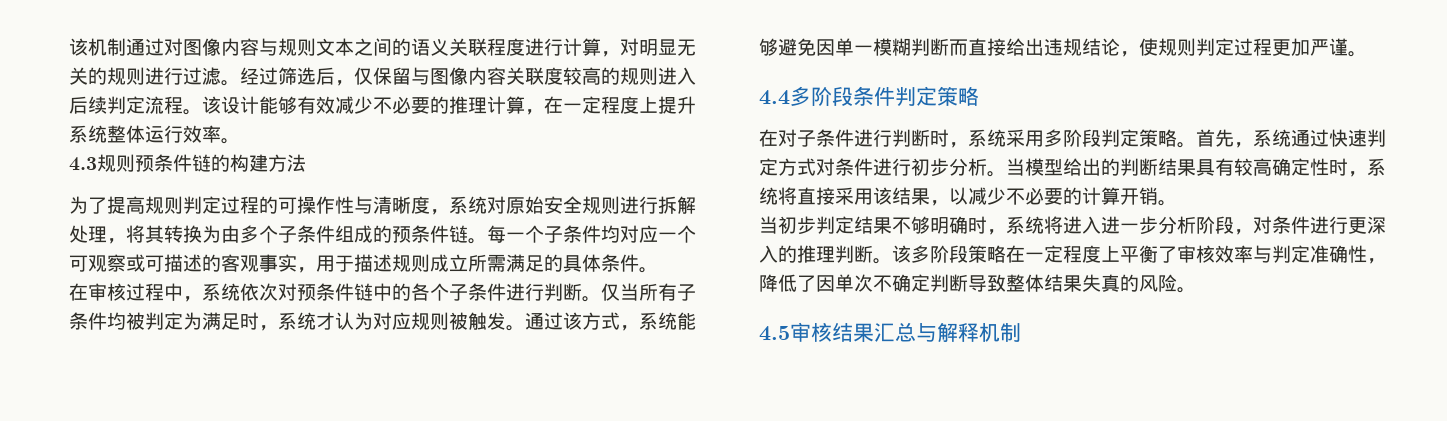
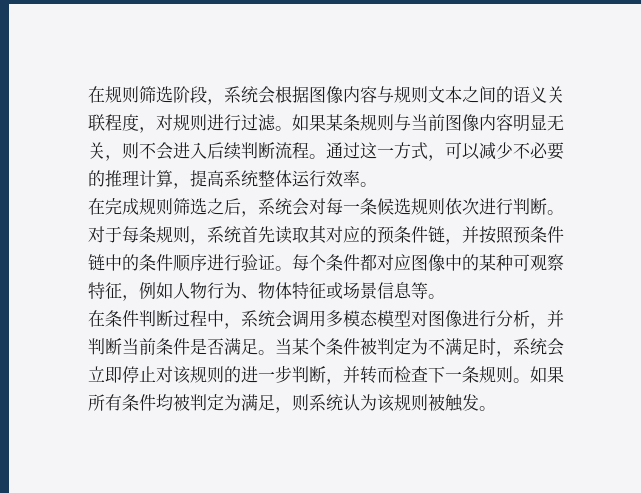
[69,38,183,56] 该机制通过对 -> [88,86,309,105] 在规则筛选阶段，系统会根据
[525,38,696,57] [69,67,696,86] [69,96,335,115] 进行计算，对明显无关的规则进行过滤。经过筛选后，仅保留与图像内容关联度较高的规则进入后续判定流程。该设计能够有效 -> [139,114,564,133] [88,142,480,161] ，对规则进行过滤。如果某条规则与当前图像内容明显无关，则不会进入后续判断流程。通过这一方式，可以
[544,96,696,114] 在一定程度上提升 -> [190,170,224,187] 提高
[69,154,306,172] [69,196,696,215] [69,225,696,244] [69,254,658,273] [69,283,126,301] 4.3规则预条件链的构建方法 // 为了提高规则判定过程的可操作性与清晰度，系统对原始安全规则进行拆解处理，将其转换为由多个子条件组成的预条件链。每一个子条件均对应一个可观察或可描述的客观事实，用于描述规则成立所需满足的具体条件。 // 在审核 -> [88,198,564,217] [88,225,564,245] [88,254,564,272] [88,282,445,301] [88,310,173,327] 在完成规则筛选之后，系统会对每一条候选规则依次进行判断。对于每条规则，系统首先读取其对应的预条件链，并按照预条件链中的条件顺序进行验证。每个条件都对应图像中的某种可观察特征，例如人物行为、物体特征或场景信息等。 // 在条件判断
[240,283,696,302] 依次对预条件链中的各个子条件进行判断。仅当所有子 -> [275,310,564,329] [88,338,564,357] [88,365,564,385] [88,394,122,411] 会调用多模态模型对图像进行分析，并判断当前条件是否满足。当某个条件被判定为不满足时，系统会立即停止对该规则的进一步判断，并转而检查下一条规则。如果所有
[240,312,696,331] [759,38,1367,57] [759,86,979,106] [759,129,1386,148] [759,158,1386,177] [759,187,1177,206] [759,216,1386,235] [759,245,1386,264] [759,274,1196,293] [759,322,1021,342] 时，系统才认为对应规则被触发。通过该方式，系统能够避免因单一模糊判断而直接给出违规结论，使规则判定过程更加严谨。 // 4.4多阶段条件判定策略 // 在对子条件进行判断时，系统采用多阶段判定策略。首先，系统通过快速判定方式对条件进行初步分析。当模型给出的判断结果具有较高确定性时，系统将直接采用该结果，以减少不必要的计算开销。 // 当初步判定结果不够明确时，系统将进入进一步分析阶段，对条件进行更深入的推理判断。该多阶段策略在一定程度上平衡了审核效率与判定准确性，降低了因单次不确定判断导致整体结果失真的风险。 // 4.5审核结果汇总与解释机制 -> [275,394,496,413] ，则系统认为该规则被触发。

